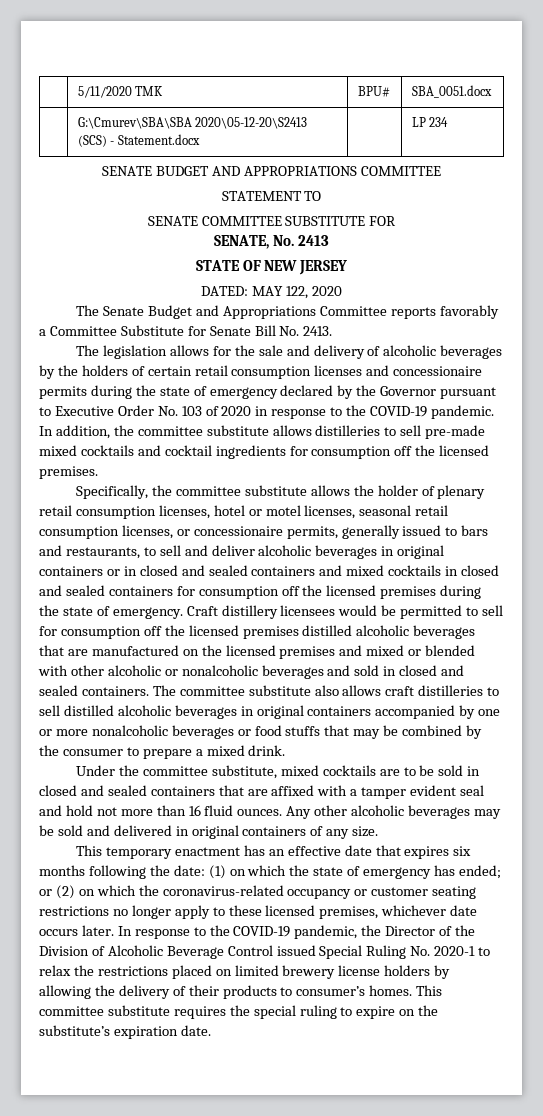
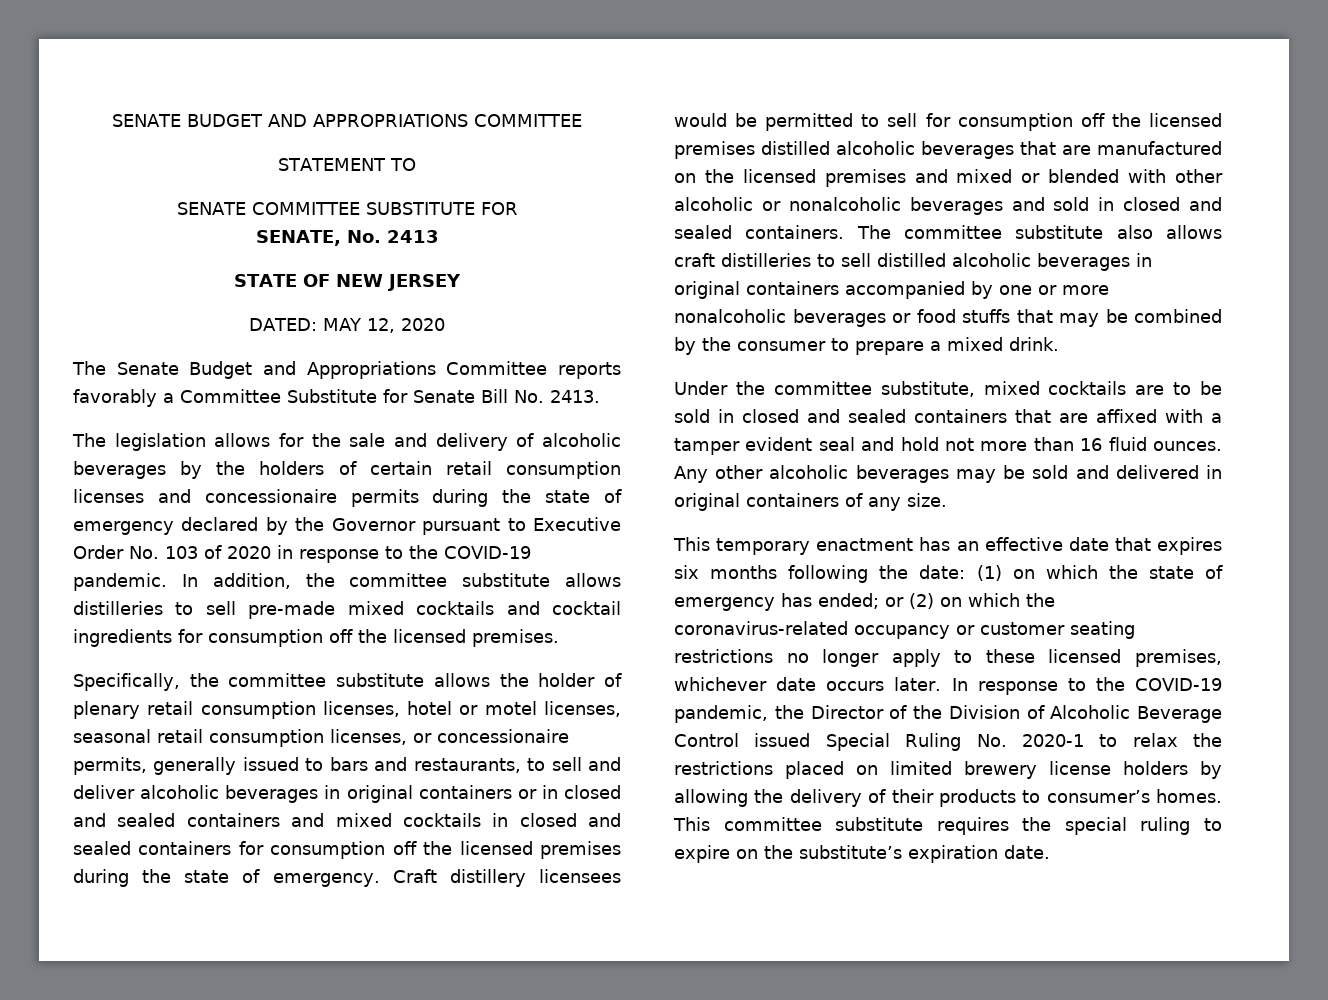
[77,86,164,98] [357,86,390,97] [411,85,492,98] [77,117,308,129] [77,134,200,147] [411,117,449,127] | 5/11/2020 TMK | BPU# | SBA_0051.docx // | G:\Cmurev\SBA\SBA 2020\05-12-20\S2413 (SCS) - Statement.docx | | LP 234 // -> (111, 120) none
[285,286,308,299] 122, -> [367,318,396,333] 12,

